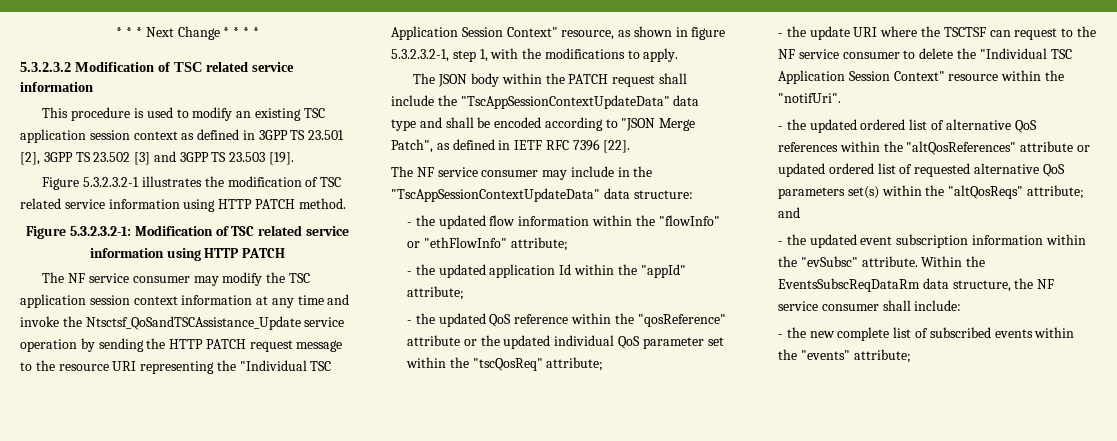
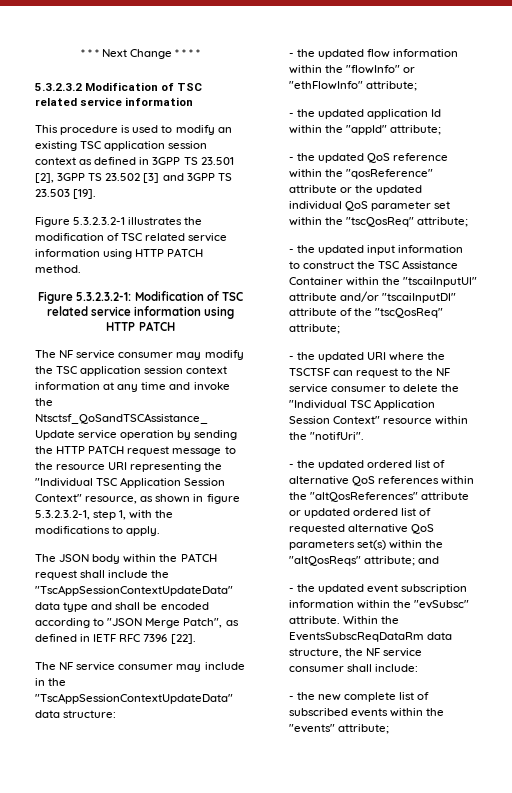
[809,26,850,40] update -> [317,245,464,255] [288,260,459,269] [288,277,477,287] [288,291,456,303] [288,308,443,318] [288,324,340,334] [288,352,364,362] updated input information to construct the TSC Assistance Container within the "tscaiInputUl" attribute and/or "tscaiInputDl" attribute of the "tscQosReq" attribute; // - the updated

